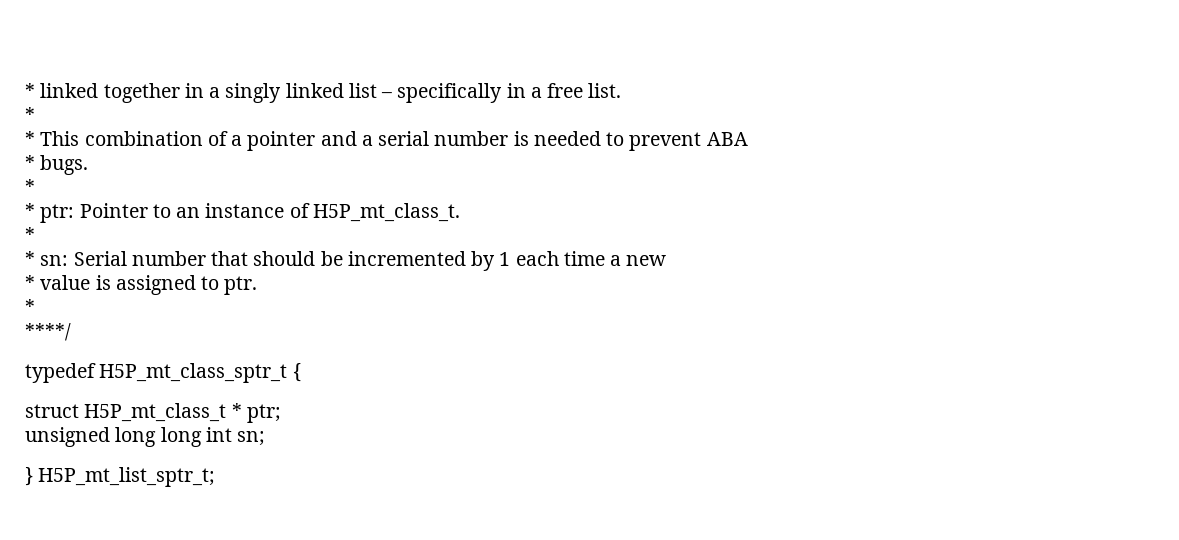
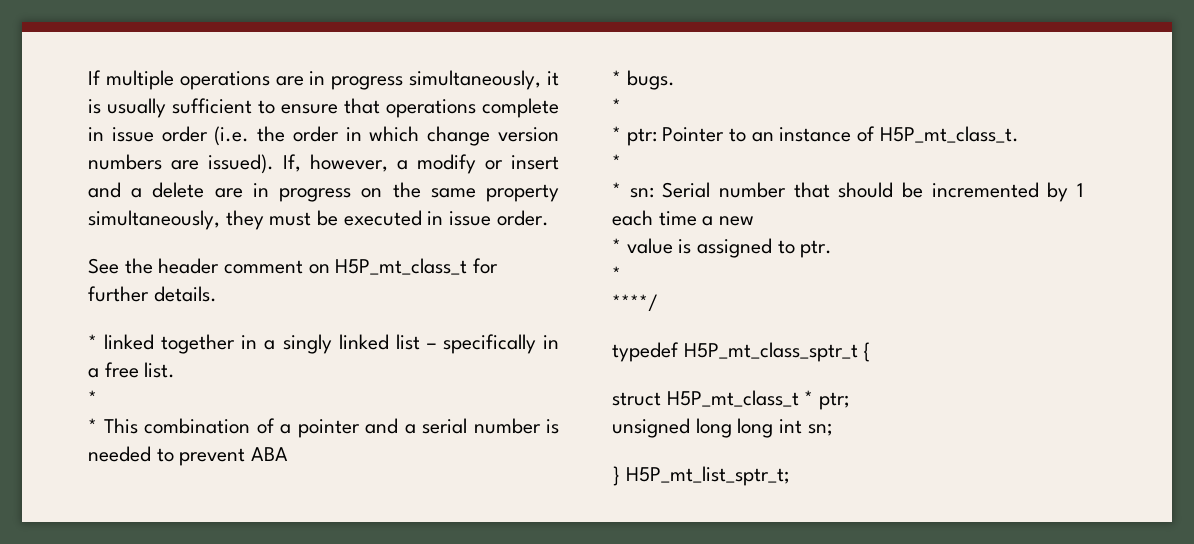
(25, 90) none -> [88,70,559,90] [88,98,559,118] [88,126,559,146] [88,154,559,174] [88,182,559,202] [88,210,549,230] [88,258,499,275] [88,286,217,302] If multiple operations are in progress simultaneously, it is usually sufficient to ensure that operations complete in issue order (i.e. the order in which change version numbers are issued). If, however, a modify or insert and a delete are in progress on the same property simultaneously, they must be executed in issue order. // See the header comment on H5P_mt_class_t for further details. //

